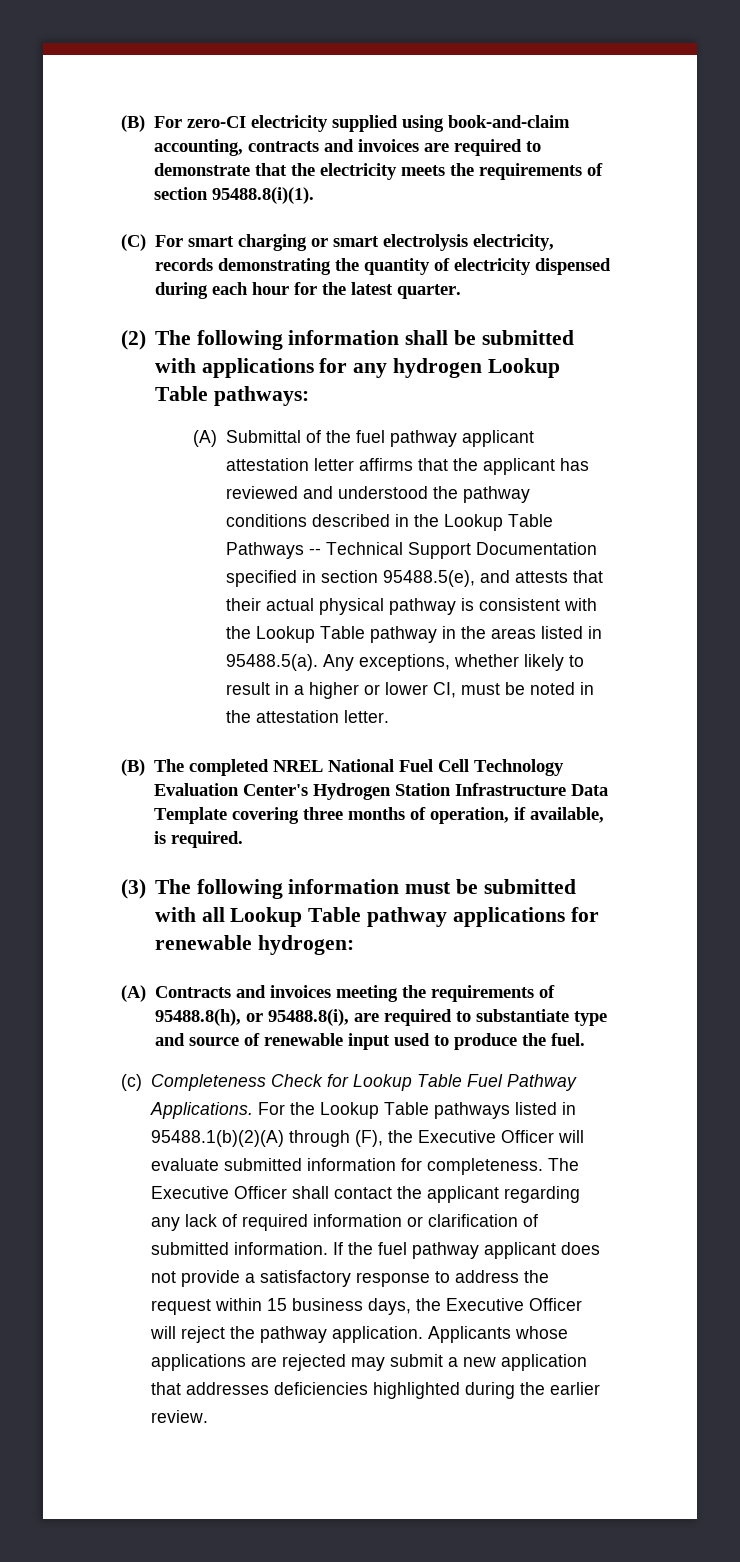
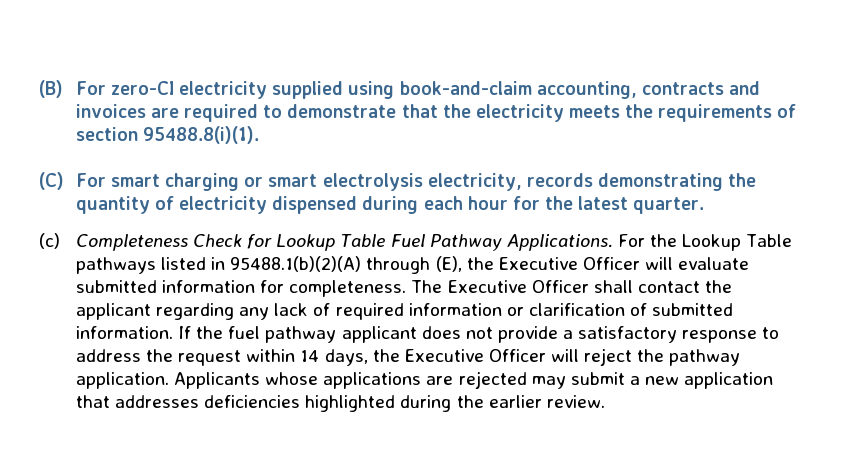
[121,330,574,350] [154,358,560,378] [154,386,309,406] [193,430,535,447] [226,458,590,475] [226,486,531,503] [226,514,554,531] [226,542,598,559] [226,570,604,587] [226,598,598,615] [226,626,603,643] [226,654,585,671] [226,682,595,699] [226,710,390,723] [121,759,564,776] [153,783,608,800] [153,807,604,824] [153,831,243,848] [121,879,576,899] [154,907,599,927] [154,935,354,955] [121,985,555,1002] [154,1009,607,1026] [154,1033,585,1050] // (2) The following information shall be submitted with applications for any hydrogen Lookup Table pathways: // (A) Submittal of the fuel pathway applicant attestation letter affirms that the applicant has reviewed and understood the pathway conditions described in the Lookup Table Pathways -- Technical Support Documentation specified in section 95488.5(e), and attests that their actual physical pathway is consistent with the Lookup Table pathway in the areas listed in 95488.5(a). Any exceptions, whether likely to result in a higher or lower CI, must be noted in the attestation letter. // (B) The completed NREL National Fuel Cell Technology Evaluation Center's Hydrogen Station Infrastructure Data Template covering three months of operation, if available, is required. // (3) The following information must be submitted with all Lookup Table pathway applications for renewable hydrogen: // (A) Contracts and invoices meeting the requirements of 95488.8(h), or 95488.8(i), are required to substantiate type and source of renewable input used to produce the fuel. -> (705, 205) none
[354,1130,383,1147] (F), -> [435,256,462,272] (E),
[266,1298,363,1311] 15 business -> [300,350,320,362] 14

